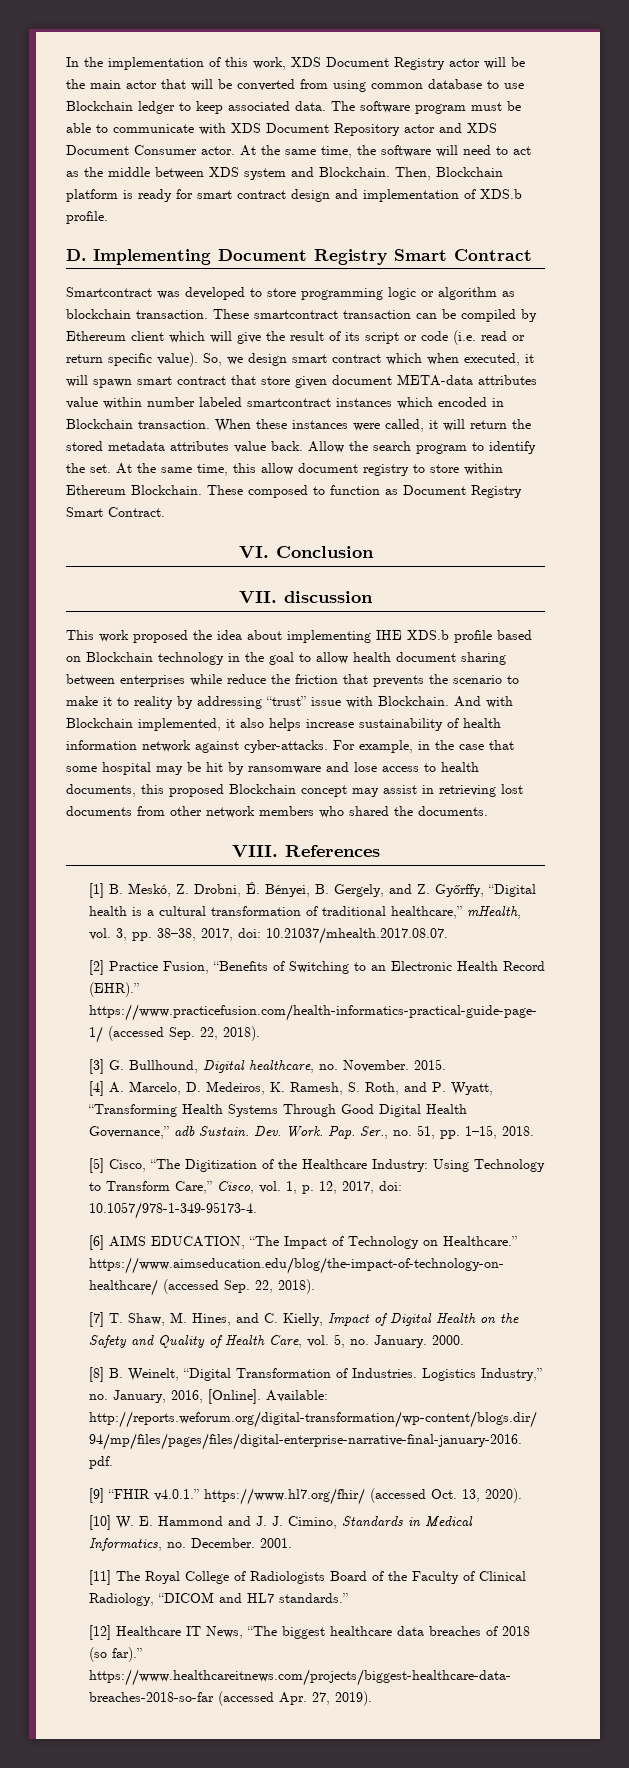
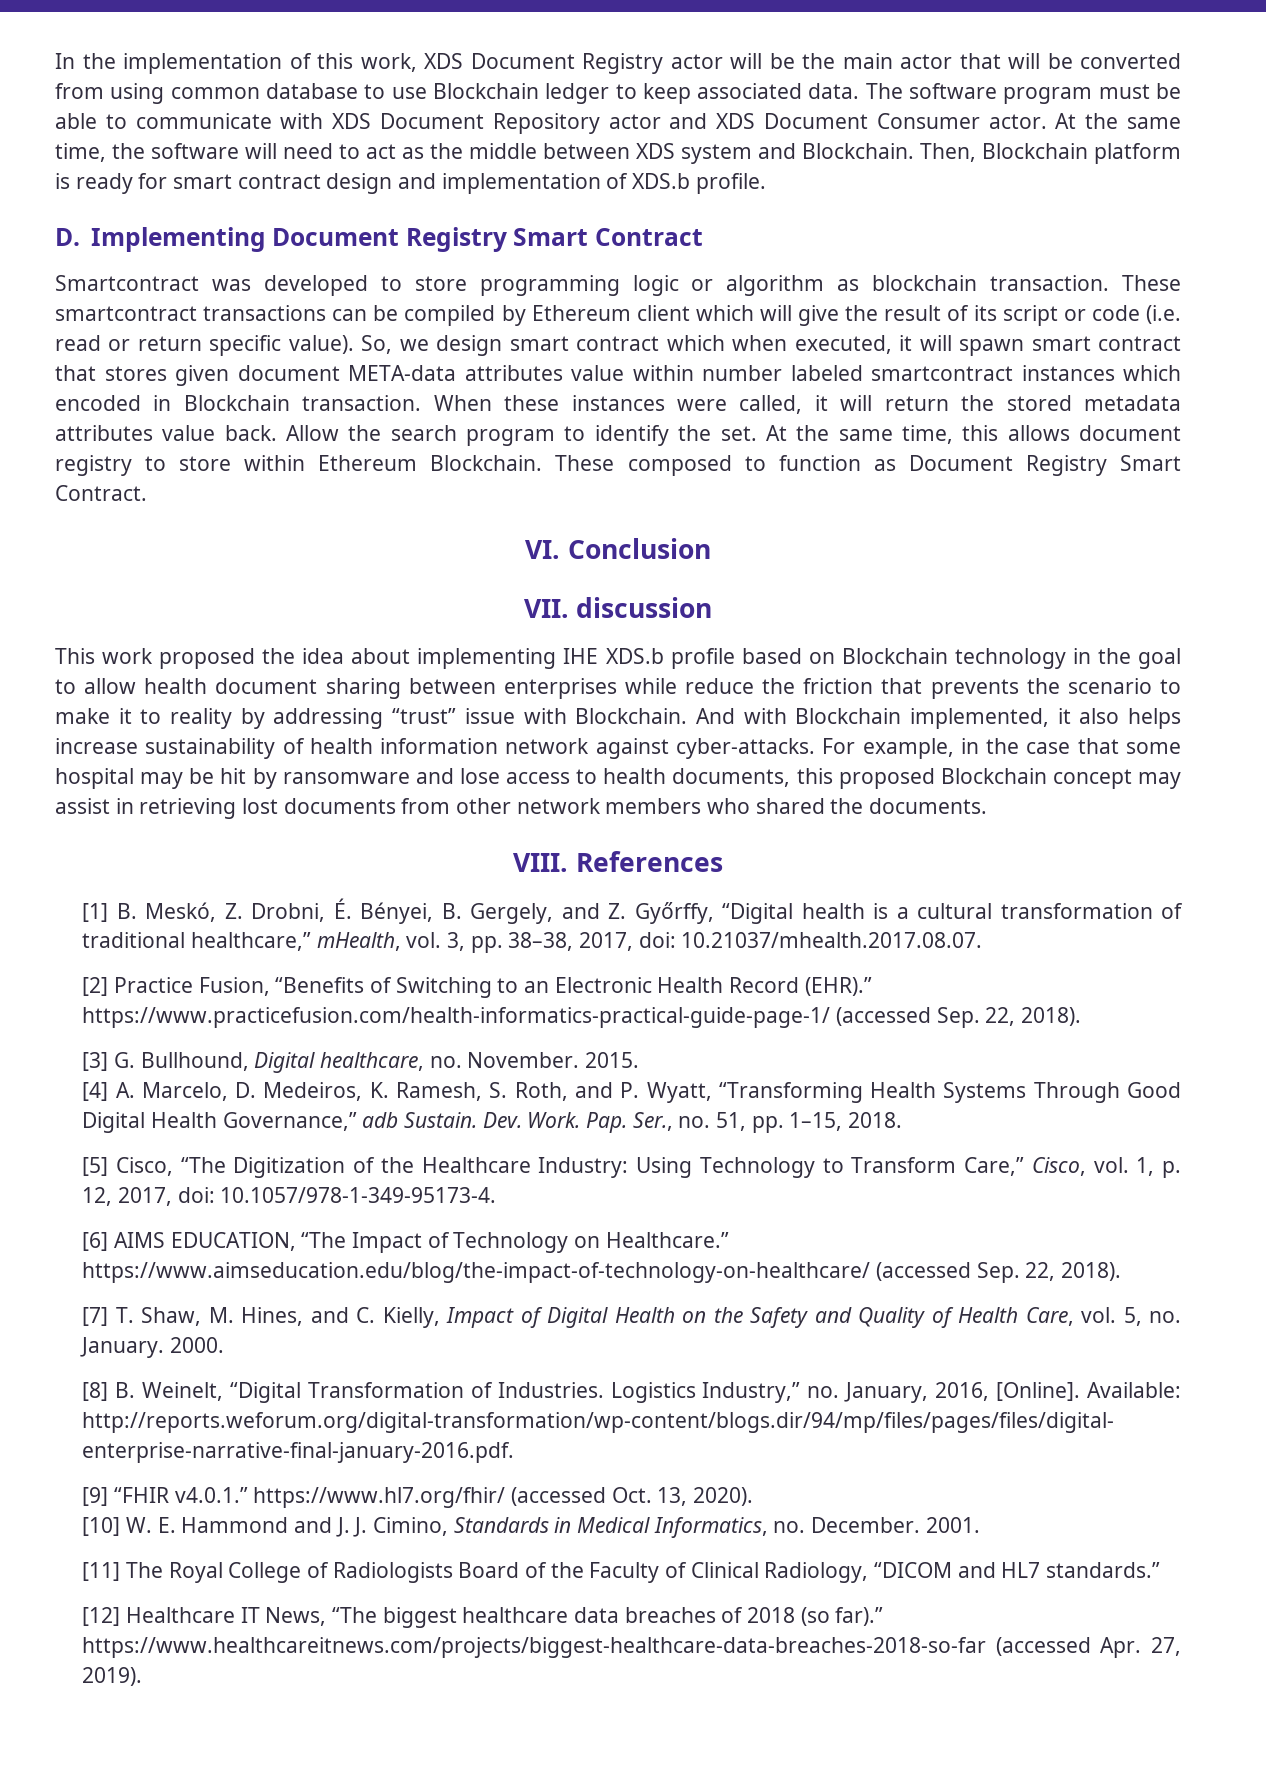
[343,310,411,319] transaction -> [203,305,327,321] transactions
[261,376,290,385] store -> [104,366,167,381] stores
[261,463,293,475] allow -> [1007,425,1070,441] allows

